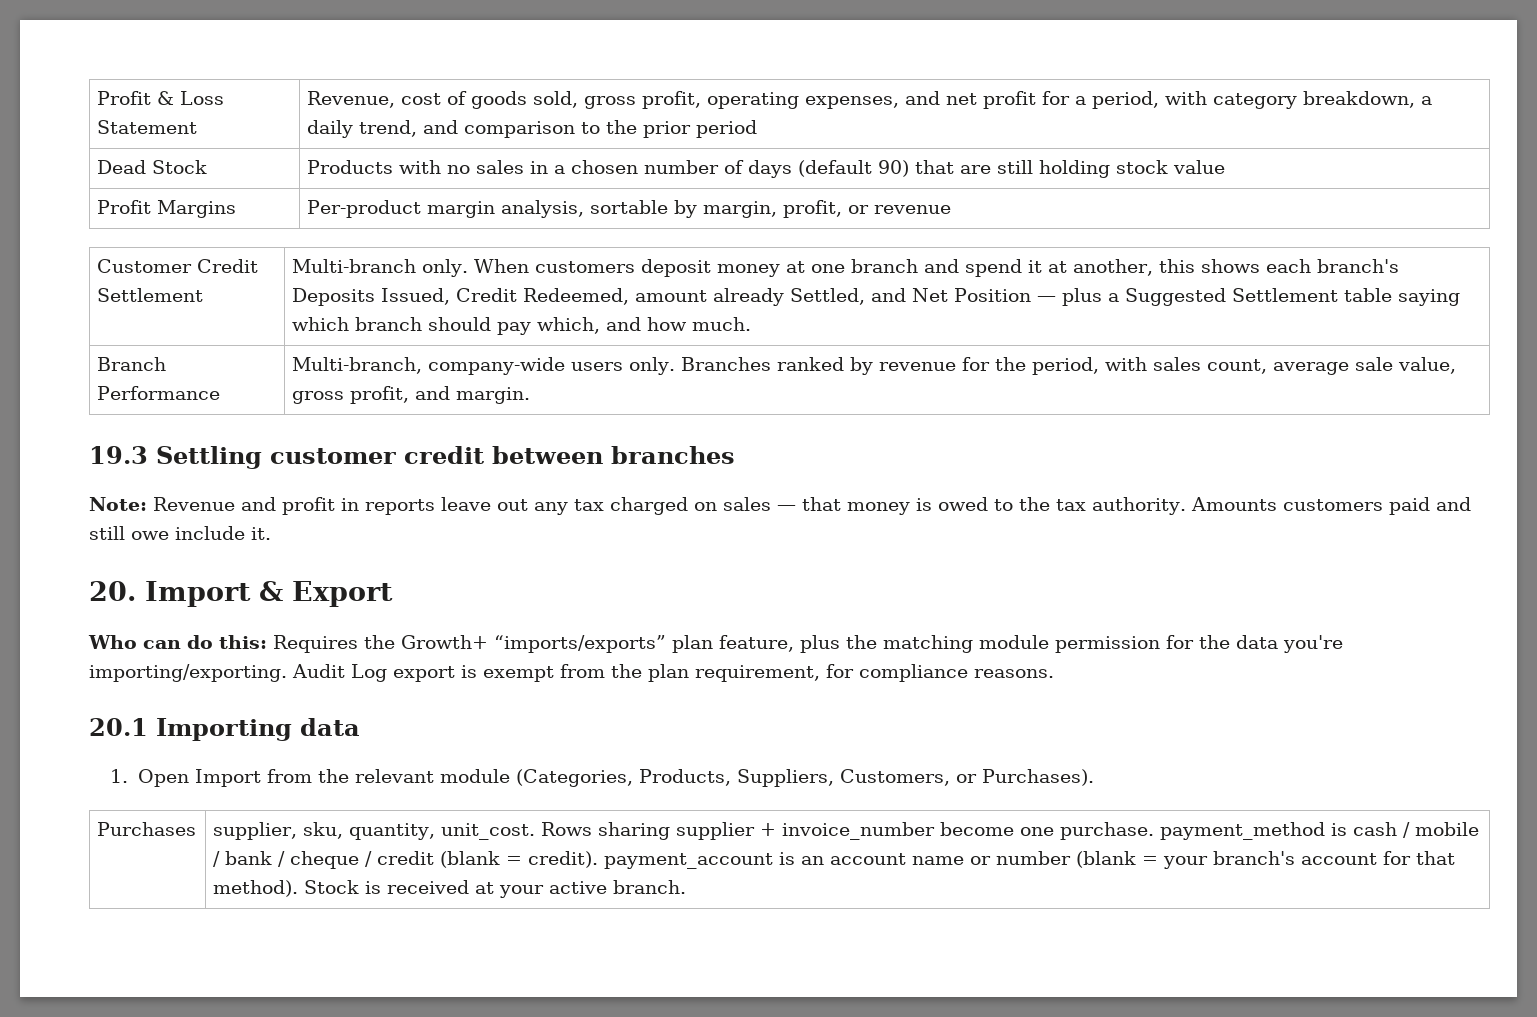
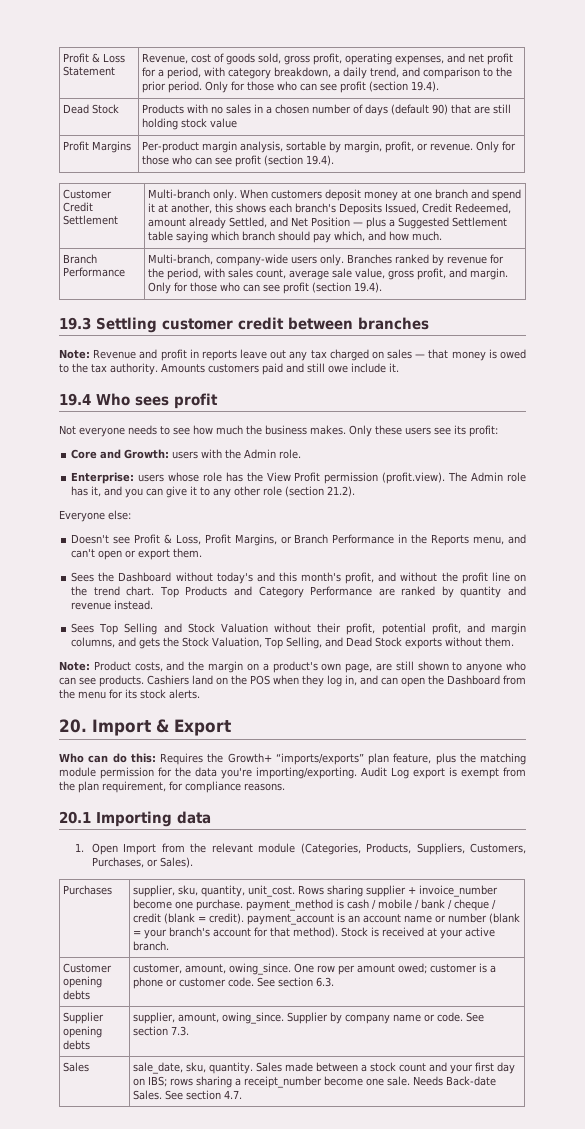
[696,120,758,138] period -> [168,81,440,93] period. Only for those who can see profit (section 19.4).
[874,205,952,214] revenue -> [430,141,517,153] [142,155,335,167] revenue. Only for those who can see profit (section 19.4).
(531, 395) none -> [148,282,383,294] Only for those who can see profit (section 19.4).
(271, 533) none -> [59,393,218,409] [59,425,498,437] [71,449,302,459] [71,472,526,484] [71,486,356,498] [59,510,131,522] [71,534,526,546] [71,548,203,560] [71,572,526,584] [71,586,526,598] [71,600,154,610] [71,623,526,635] [71,637,515,649] [59,661,526,673] [59,675,526,687] [59,689,200,699] // 19.4 Who sees profit // Not everyone needs to see how much the business makes. Only these users see its profit: // Core and Growth: users with the Admin role. // Enterprise: users whose role has the View Profit permission (profit.view). The Admin role has it, and you can give it to any other role (section 21.2). // Everyone else: // Doesn't see Profit & Loss, Profit Margins, or Branch Performance in the Reports menu, and can't open or export them. // Sees the Dashboard without today's and this month's profit, and without the profit line on the trend chart. Top Products and Category Performance are ranked by quantity and revenue instead. // Sees Top Selling and Stock Valuation without their profit, potential profit, and margin columns, and gets the Stock Valuation, Top Selling, and Dead Stock exports without them. // Note: Product costs, and the margin on a product's own page, are still shown to anyone who can see products. Cashiers land on the POS when they log in, and can open the Dashboard from the menu for its stock alerts.
[955,769,1094,786] or Purchases). -> [91,857,193,868] Purchases, or Sales).
(687, 887) none -> [63,963,113,973] [63,976,103,988] [63,990,91,1000] [133,963,497,975] [133,977,335,989] [63,1012,105,1024] [63,1026,103,1038] [63,1040,91,1050] [133,1012,485,1024] [133,1026,190,1036] [63,1062,90,1072] [133,1062,516,1074] [133,1076,497,1088] [133,1090,243,1100] // Customer opening debts | customer, amount, owing_since. One row per amount owed; customer is a phone or customer code. See section 6.3. // Supplier opening debts | supplier, amount, owing_since. Supplier by company name or code. See section 7.3. // Sales | sale_date, sku, quantity. Sales made between a stock count and your first day on IBS; rows sharing a receipt_number become one sale. Needs Back-date Sales. See section 4.7.

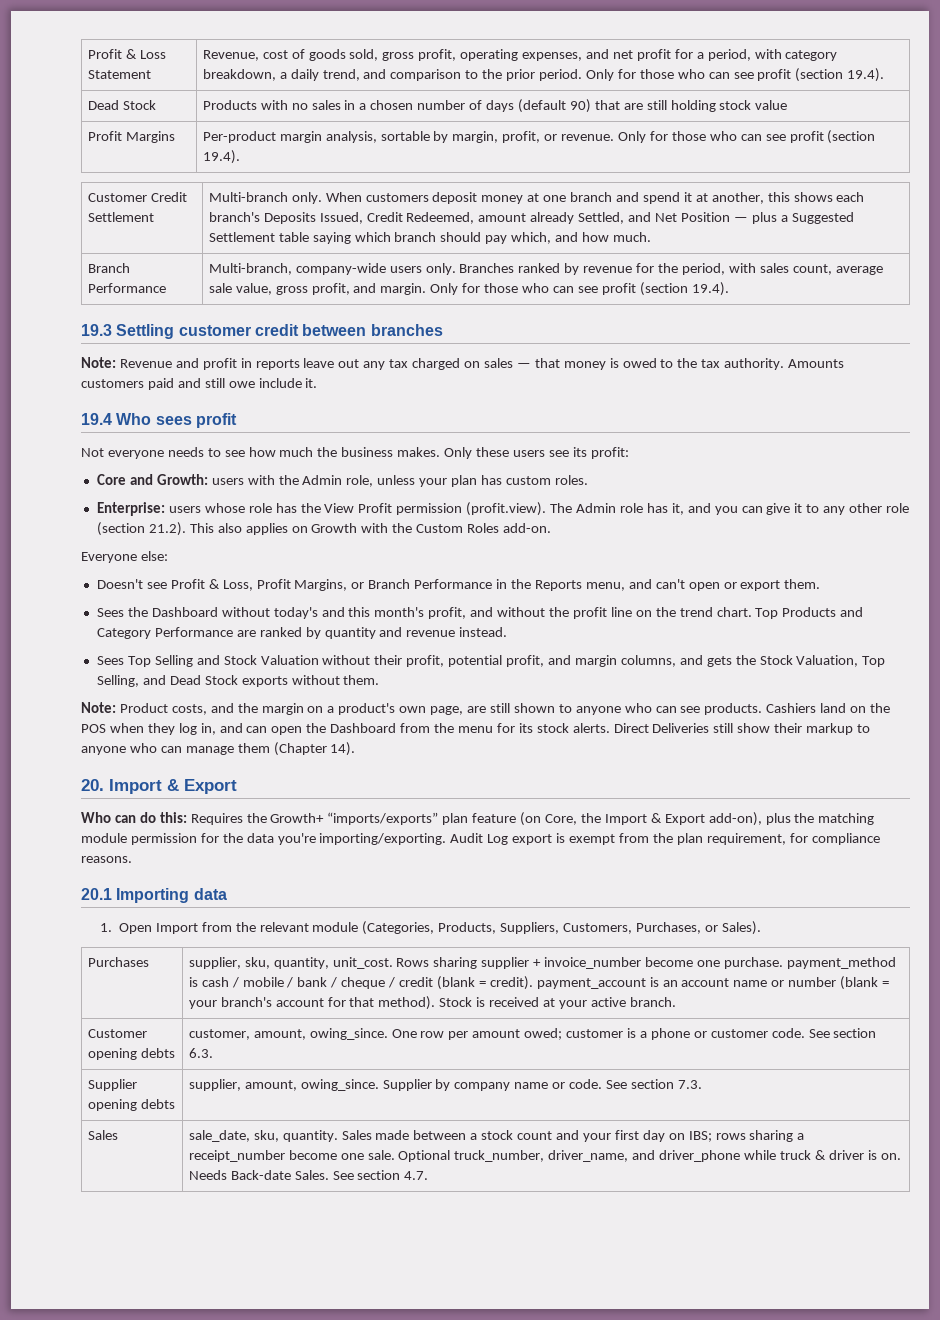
[279,449,302,459] role. -> [346,475,588,487] role, unless your plan has custom roles.
(356, 491) none -> [189,523,552,535] This also applies on Growth with the Custom Roles add-on.
(200, 694) none -> [613,723,871,735] [81,742,356,756] Direct Deliveries still show their markup to anyone who can manage them (Chapter 14).
[393,753,432,764] feature, -> [472,812,762,826] feature (on Core, the Import & Export add-on),
(411, 1081) none -> [398,1150,901,1162] Optional truck_number, driver_name, and driver_phone while truck & driver is on.

